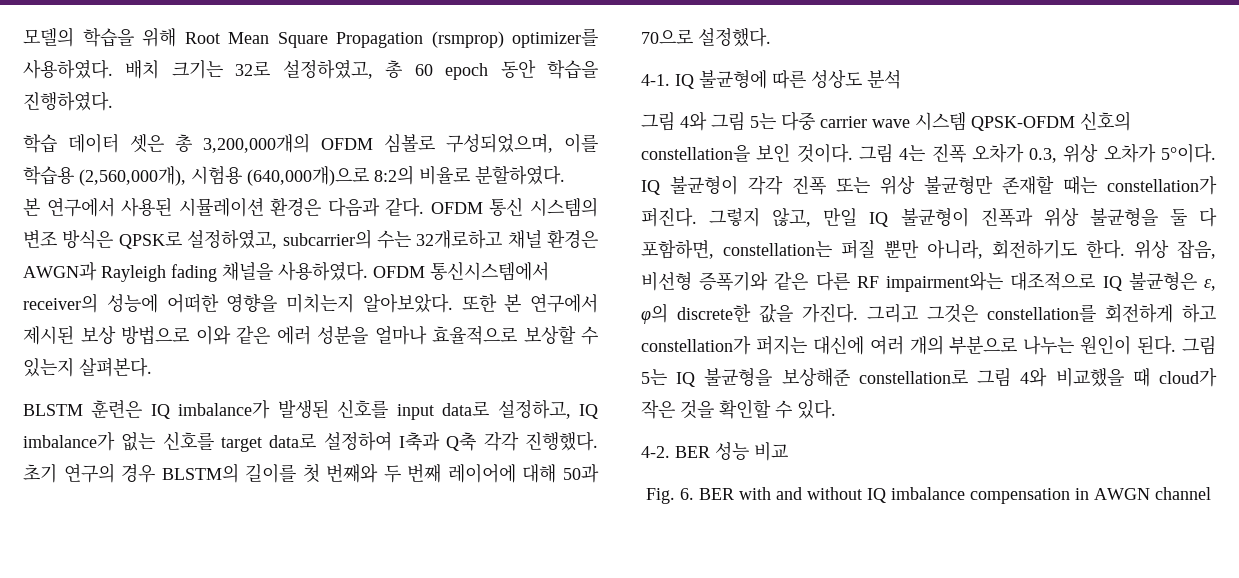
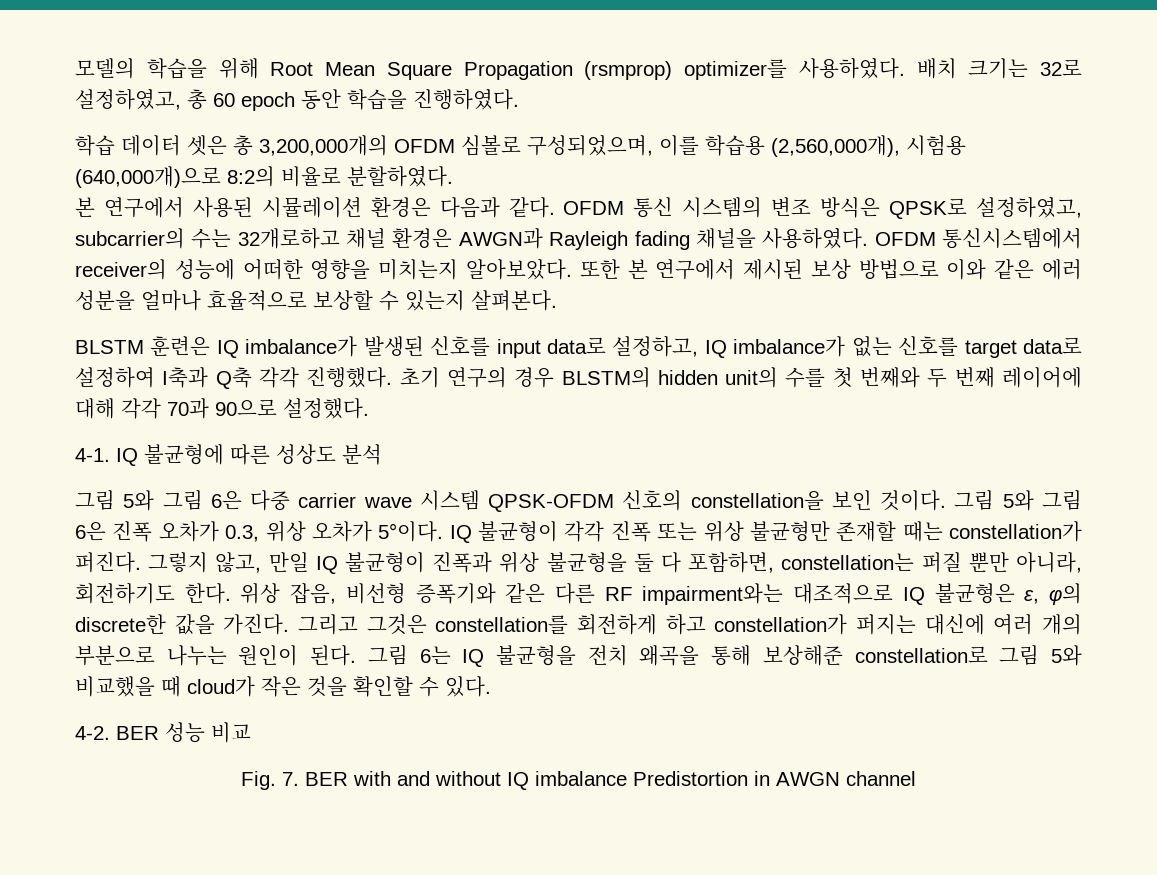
[245,464,297,483] 길이를 -> [657,367,826,388] hidden unit의 수를
[563,464,599,483] [641,29,693,44] 50과 70으로 -> [121,398,277,419] 각각 70과 90으로
[680,111,776,131] 4와 그림 5는 -> [123,490,242,511] 5와 그림 6은
[899,145,926,161] 4는 -> [1002,490,1082,511] [75,522,106,541] 5와 그림 6은
[641,369,667,385] 5는 -> [419,646,451,664] 6는
(773, 377) none -> [587,645,752,666] 전치 왜곡을 통해
[1020,367,1048,387] 4와 -> [1050,645,1082,666] 5와
[680,488,694,500] 6. -> [282,772,299,786] 7.
[970,488,1070,504] compensation -> [633,771,748,786] Predistortion

